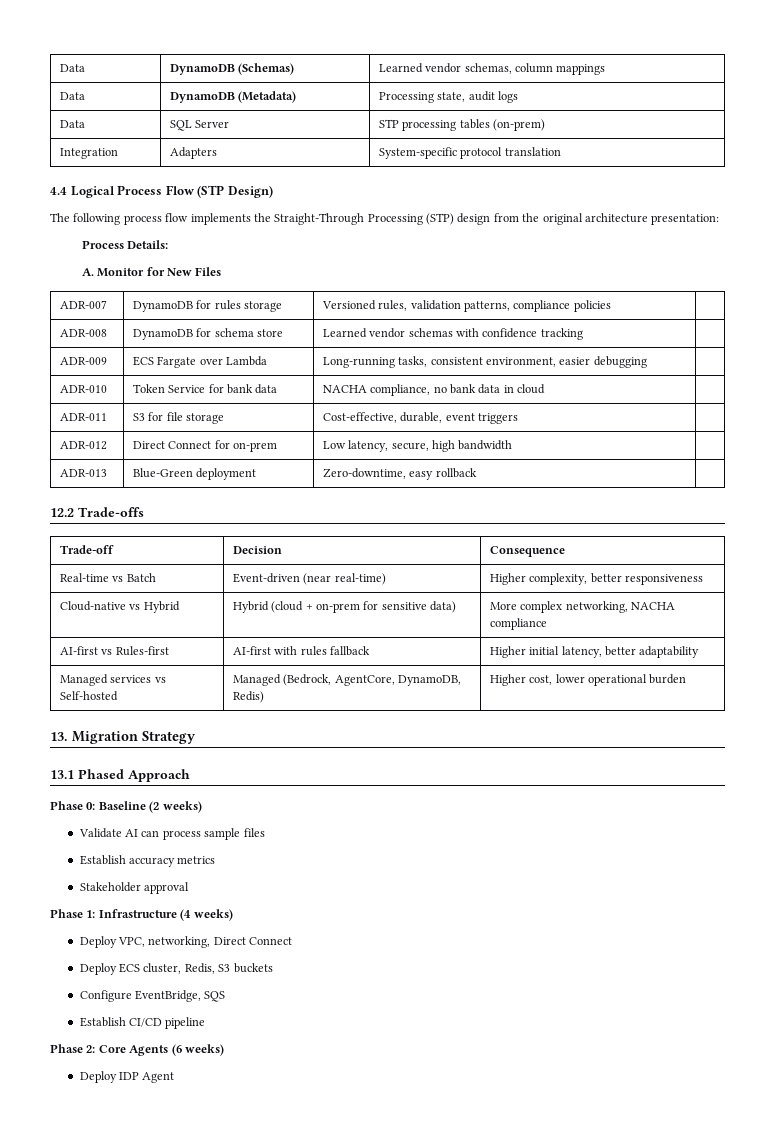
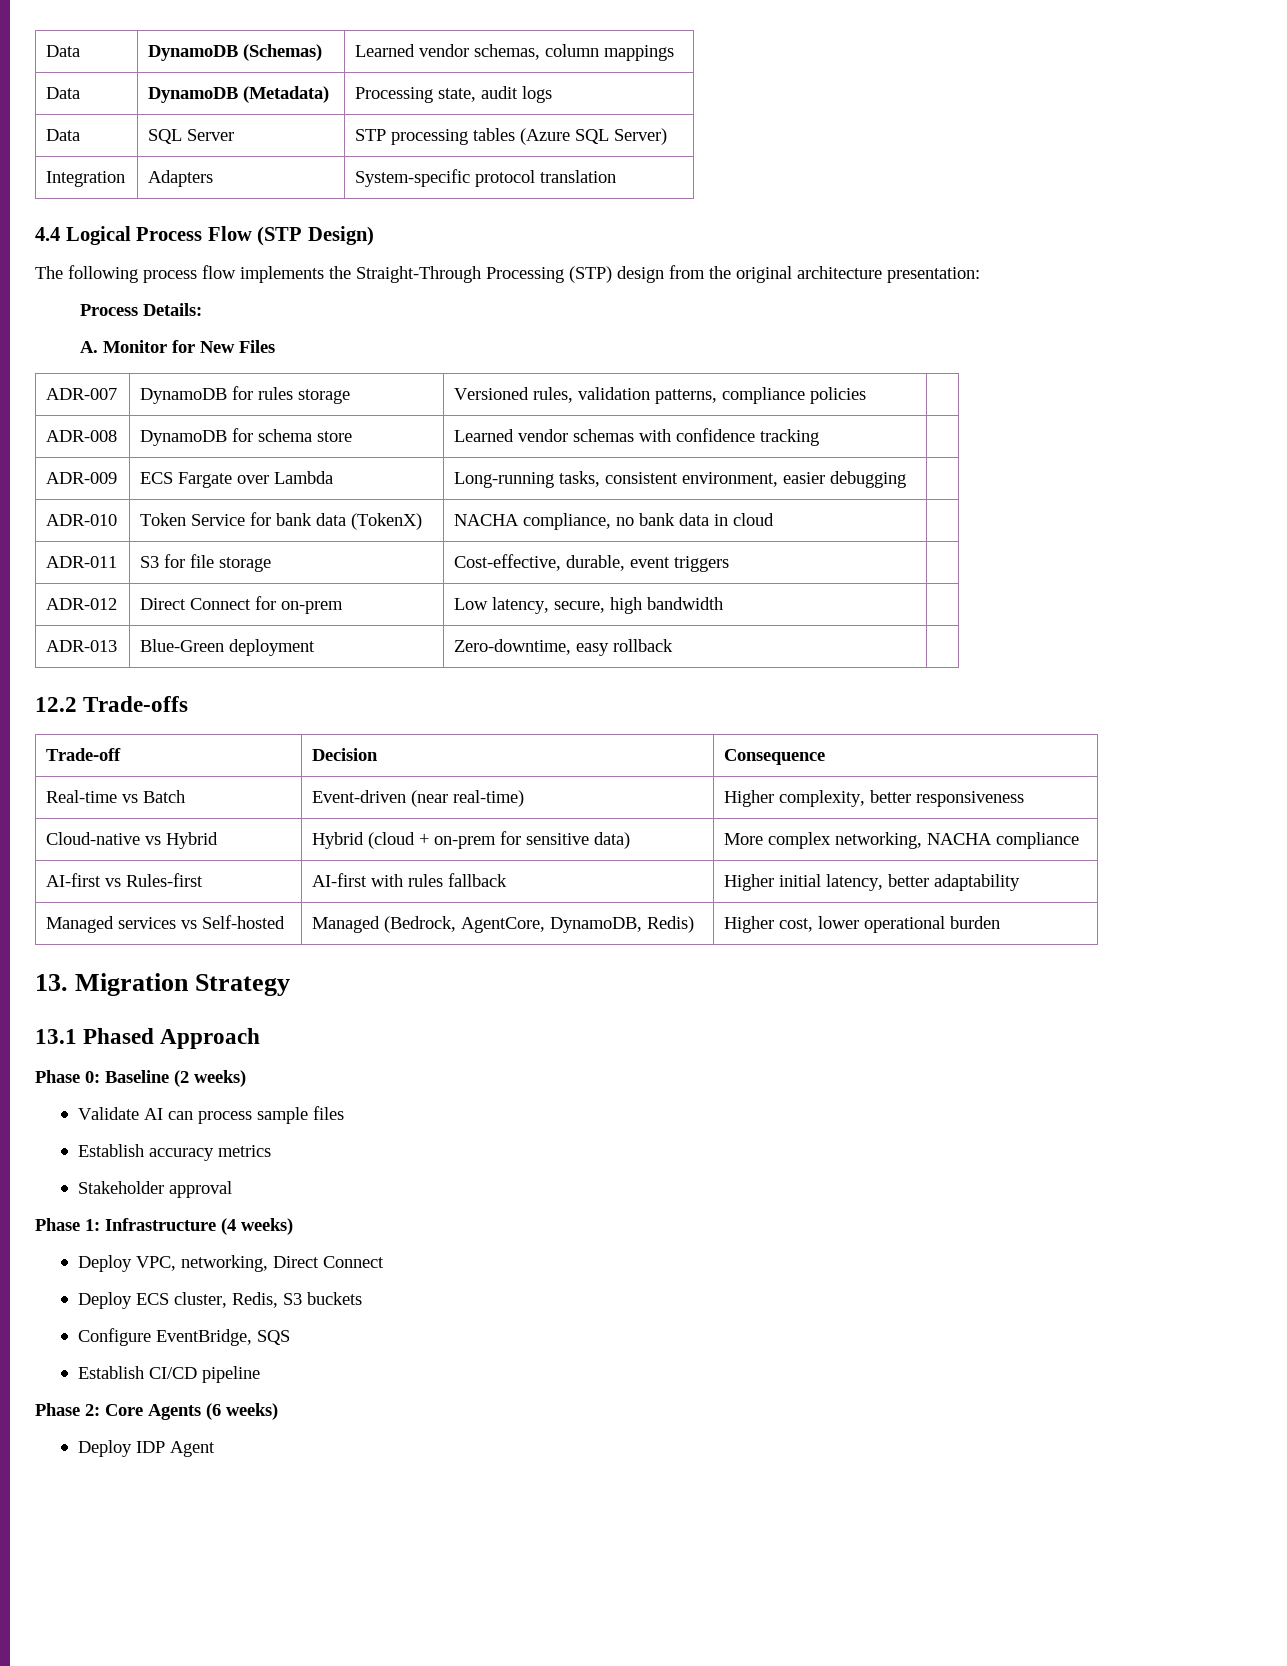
[492,119,545,131] (on-prem) -> [520,128,668,145] (Azure SQL Server)
(278, 389) none -> [351,513,423,530] (TokenX)

